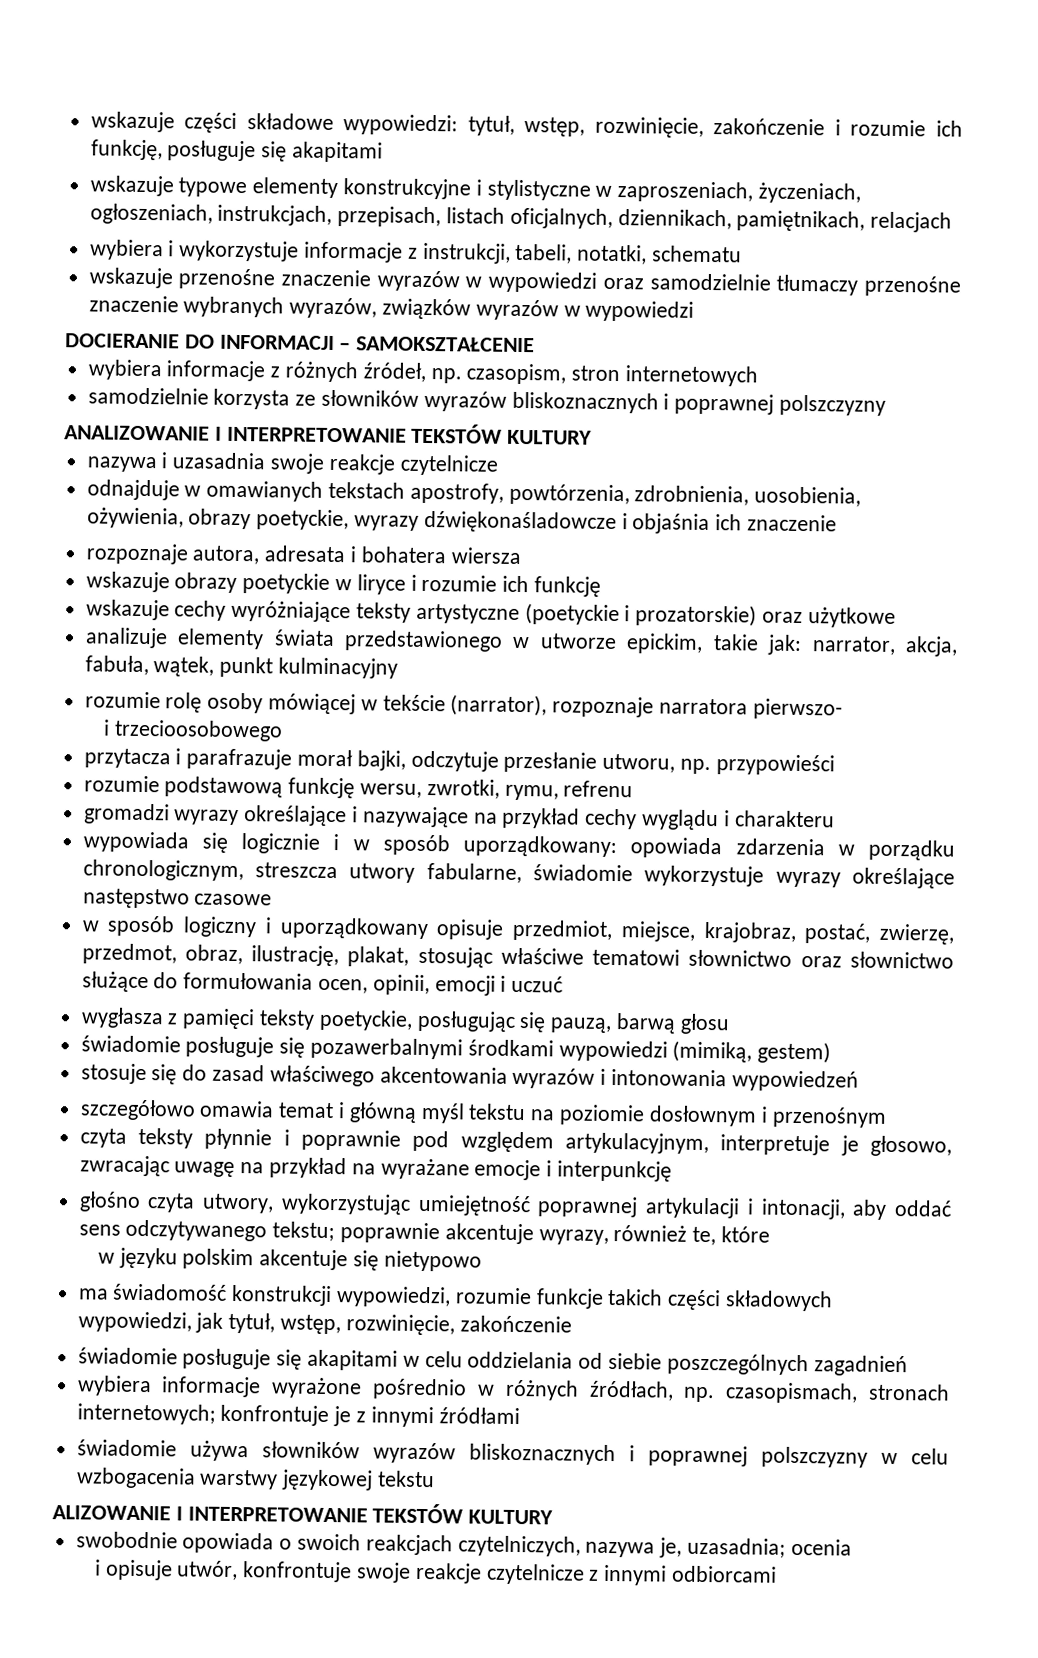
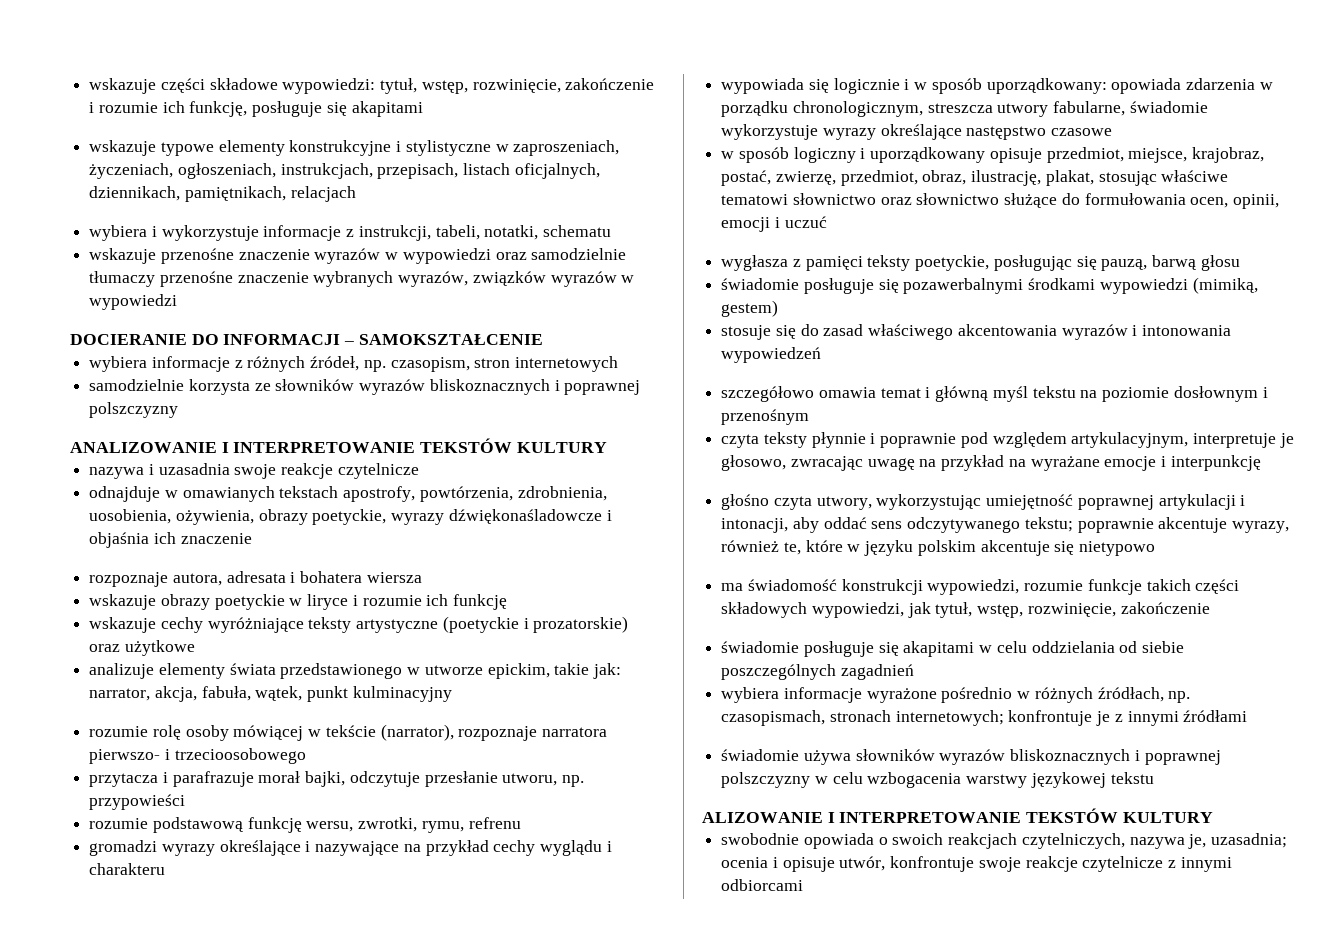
(843, 709) // -> (161, 756) none
[81,943,177,965] przedmot, -> [840,170,918,186] przedmiot,
(771, 1234) // -> (843, 546) none
(852, 1547) // -> (769, 862) none

